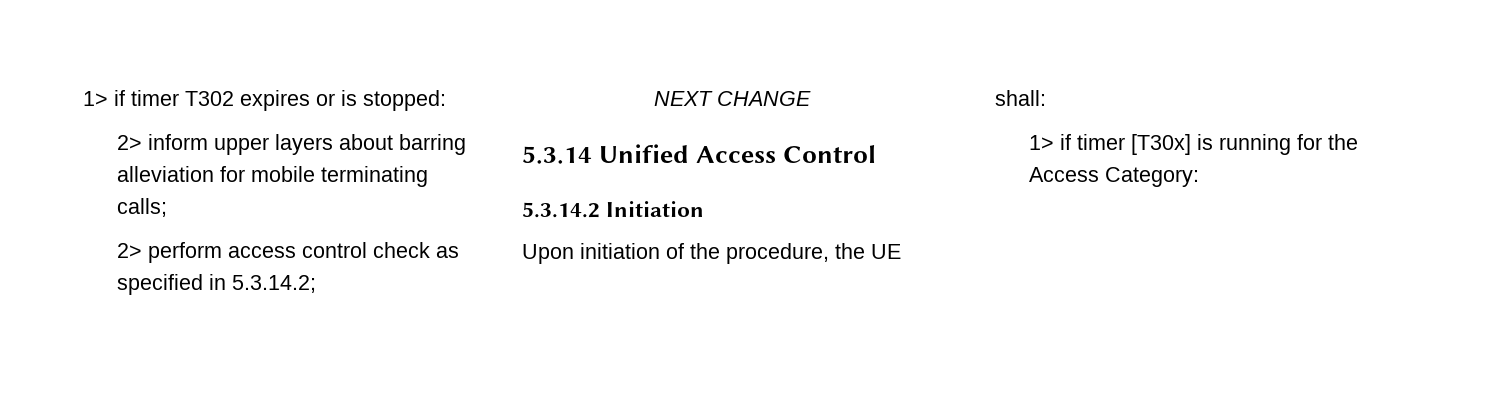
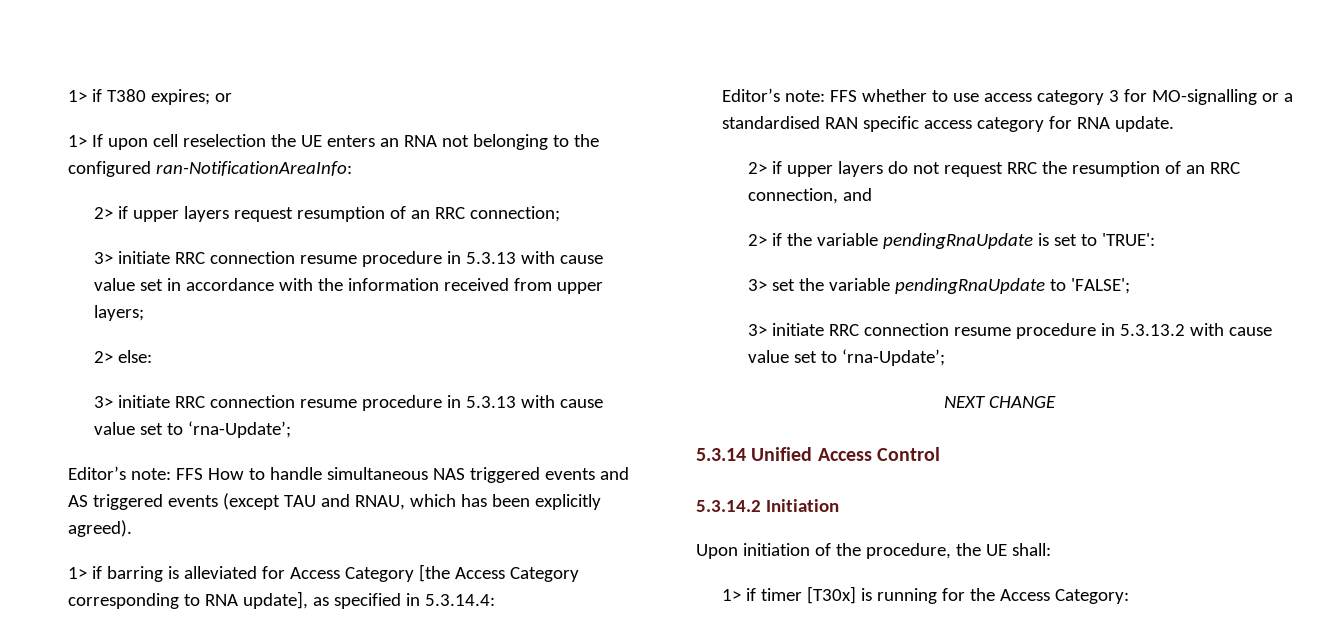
[83,90,447,111] [117,134,467,155] [117,166,429,187] [117,198,168,217] [117,242,460,263] [117,274,317,295] 1> if timer T302 expires or is stopped: // 2> inform upper layers about barring alleviation for mobile terminating calls; // 2> perform access control check as specified in 5.3.14.2; -> [67,89,232,105] [67,134,599,150] [67,161,352,177] [93,206,560,222] [93,251,603,267] [93,278,603,294] [93,305,144,321] [93,350,152,363] [93,395,603,411] [93,421,291,438] [67,466,629,483] [67,493,601,510] [67,520,132,537] [67,564,579,582] [67,591,495,609] [721,88,1293,105] [721,116,1174,132] [747,161,1240,177] [747,188,872,204] [747,233,1155,249] [747,278,1130,294] [747,323,1272,339] [747,349,945,366] 1> if T380 expires; or // 1> If upon cell reselection the UE enters an RNA not belonging to the configured ran-NotificationAreaInfo: // 2> if upper layers request resumption of an RRC connection; // 3> initiate RRC connection resume procedure in 5.3.13 with cause value set in accordance with the information received from upper layers; // 2> else: // 3> initiate RRC connection resume procedure in 5.3.13 with cause value set to ‘rna-Update’; // Editor’s note: FFS How to handle simultaneous NAS triggered events and AS triggered events (except TAU and RNAU, which has been explicitly agreed). // 1> if barring is alleviated for Access Category [the Access Category corresponding to RNA update], as specified in 5.3.14.4: // Editor’s note: FFS whether to use access category 3 for MO-signalling or a standardised RAN specific access category for RNA update. // 2> if upper layers do not request RRC the resumption of an RRC connection, and // 2> if the variable pendingRnaUpdate is set to 'TRUE': // 3> set the variable pendingRnaUpdate to 'FALSE'; // 3> initiate RRC connection resume procedure in 5.3.13.2 with cause value set to ‘rna-Update’;

